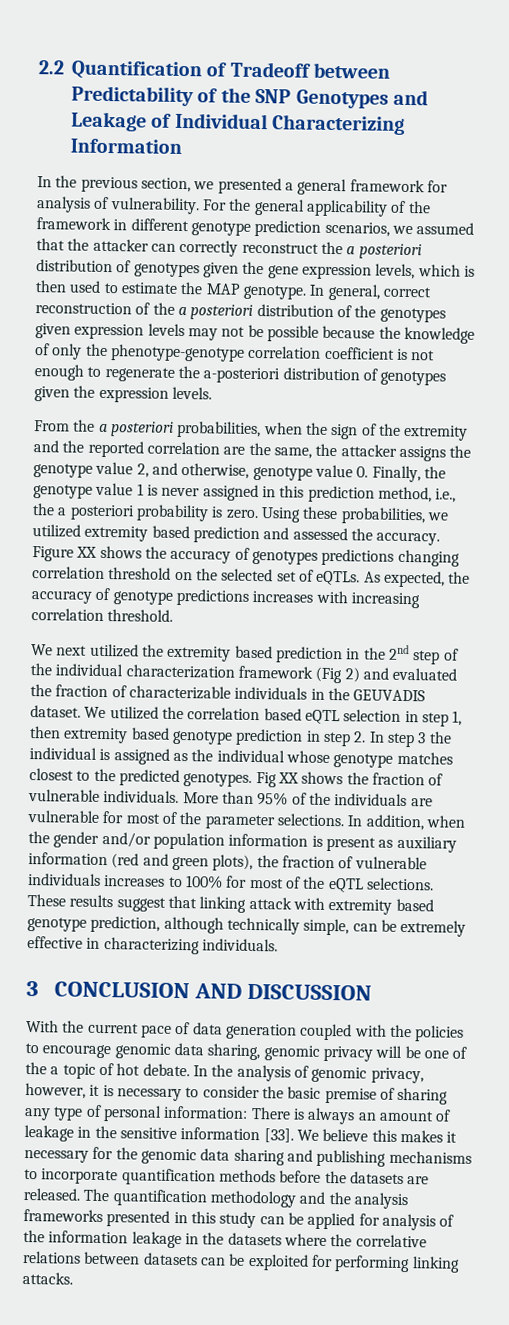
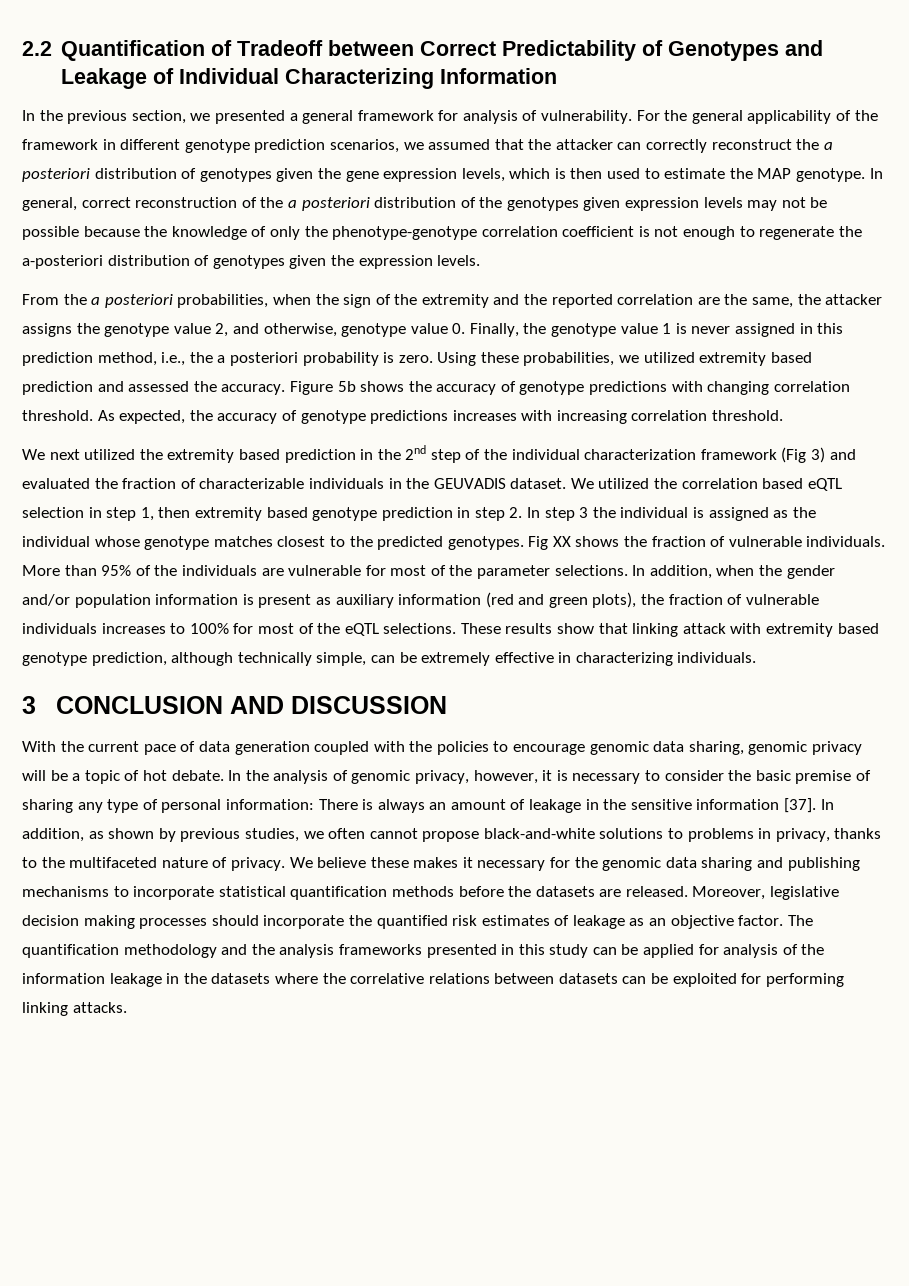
(391, 70) none -> [419,41,496,56] Correct
[220,87,292,104] the SNP -> (663, 48) none
[76,546,98,558] XX -> [337,381,356,392] 5b
[251,548,460,567] [32,566,361,586] genotypes predictions changing correlation threshold on the selected set of eQTLs. -> [519,381,850,395] [22,410,93,421] genotype predictions with changing correlation threshold.
[344,667,360,683] 2) -> [811,447,826,463] 3)
[116,897,166,912] suggest -> [557,623,595,634] show
[423,1046,468,1059] [25,1062,47,1075] one of the -> (68, 775) none
[263,1128,294,1143] [33]. -> [784,798,834,813] [22,828,882,842] [22,857,285,871] [37]. In addition, as shown by previous studies, we often cannot propose black-and-white solutions to problems in privacy, thanks to the multifaceted nature of privacy.
[371,1129,397,1142] this -> [370,857,409,868] these
(119, 1176) none -> [218,886,286,897] statistical
(81, 1194) none -> [692,886,840,900] [22,915,784,929] Moreover, legislative decision making processes should incorporate the quantified risk estimates of leakage as an objective factor.

